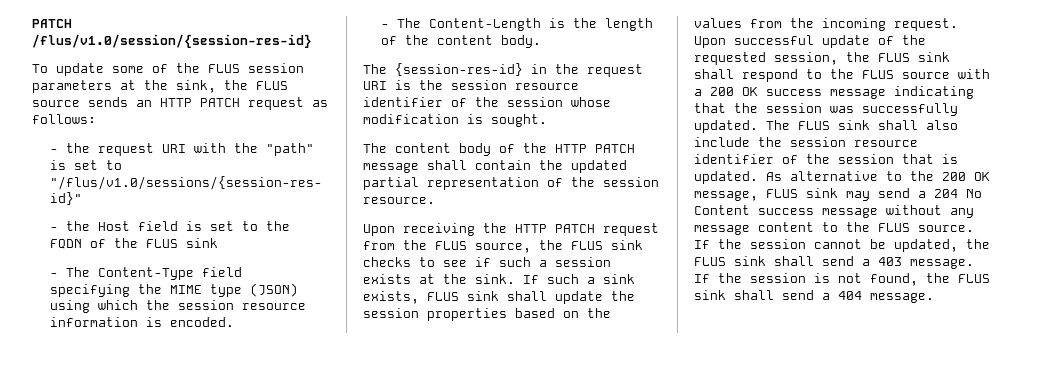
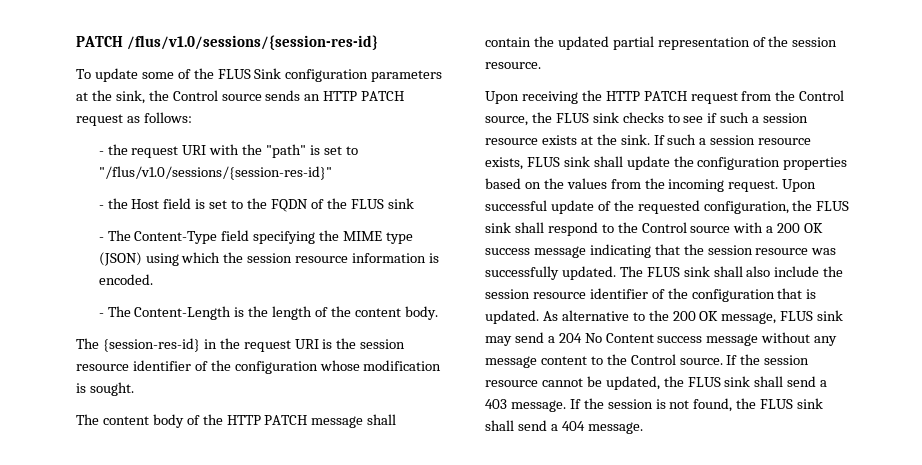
[32,19,72,28] [32,34,312,48] PATCH /flus/v1.0/session/{session-res-id} -> [76,35,378,50] PATCH /flus/v1.0/sessions/{session-res-id}
[248,63,304,73] session -> [254,68,369,82] Sink configuration
[256,81,288,90] FLUS -> [172,90,218,101] Control
[507,97,563,107] session -> [234,361,318,374] configuration
[435,241,467,250] FLUS -> [799,90,845,101] Control
(611, 262) none -> [485,138,538,145] resource
[603,274,635,284] sink -> [710,135,812,145] session resource
[363,308,419,318] session -> [697,157,781,170] configuration
[774,52,838,65] session, -> [703,201,789,214] configuration,
[862,70,894,79] FLUS -> [641,222,687,233] Control
(822, 108) none -> [755,248,809,255] resource
[838,154,894,164] session -> [691,289,775,302] configuration
[878,223,910,232] FLUS -> [630,354,676,365] Control
(806, 244) none -> [485,380,538,387] resource

